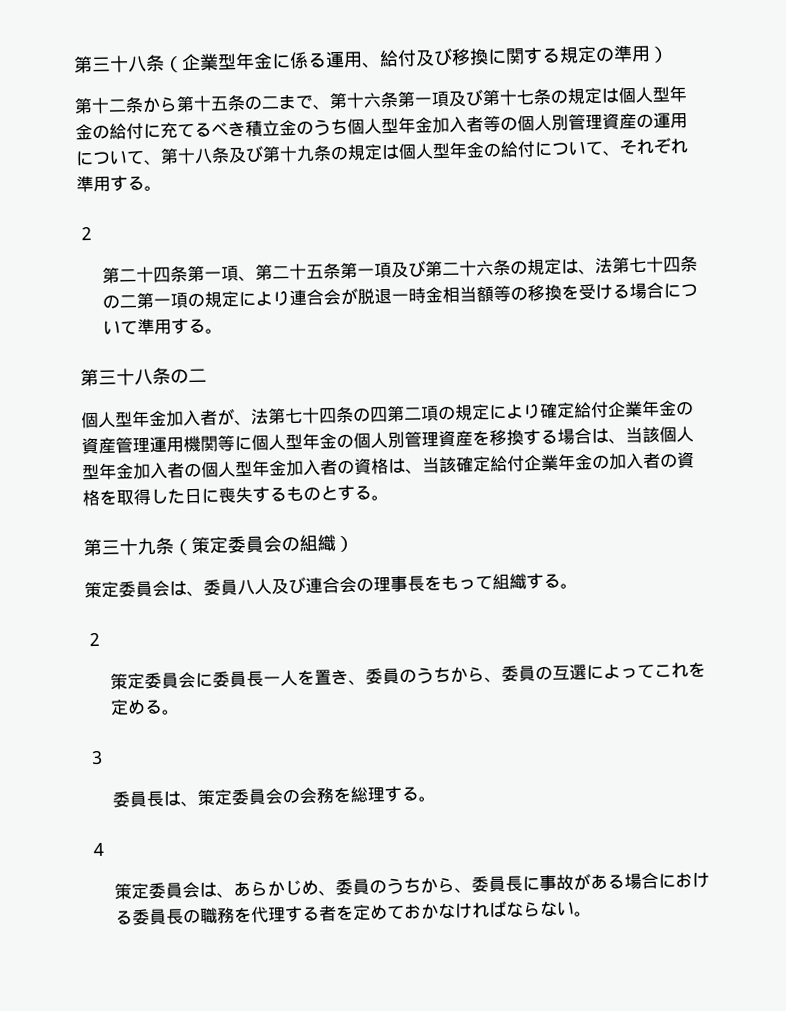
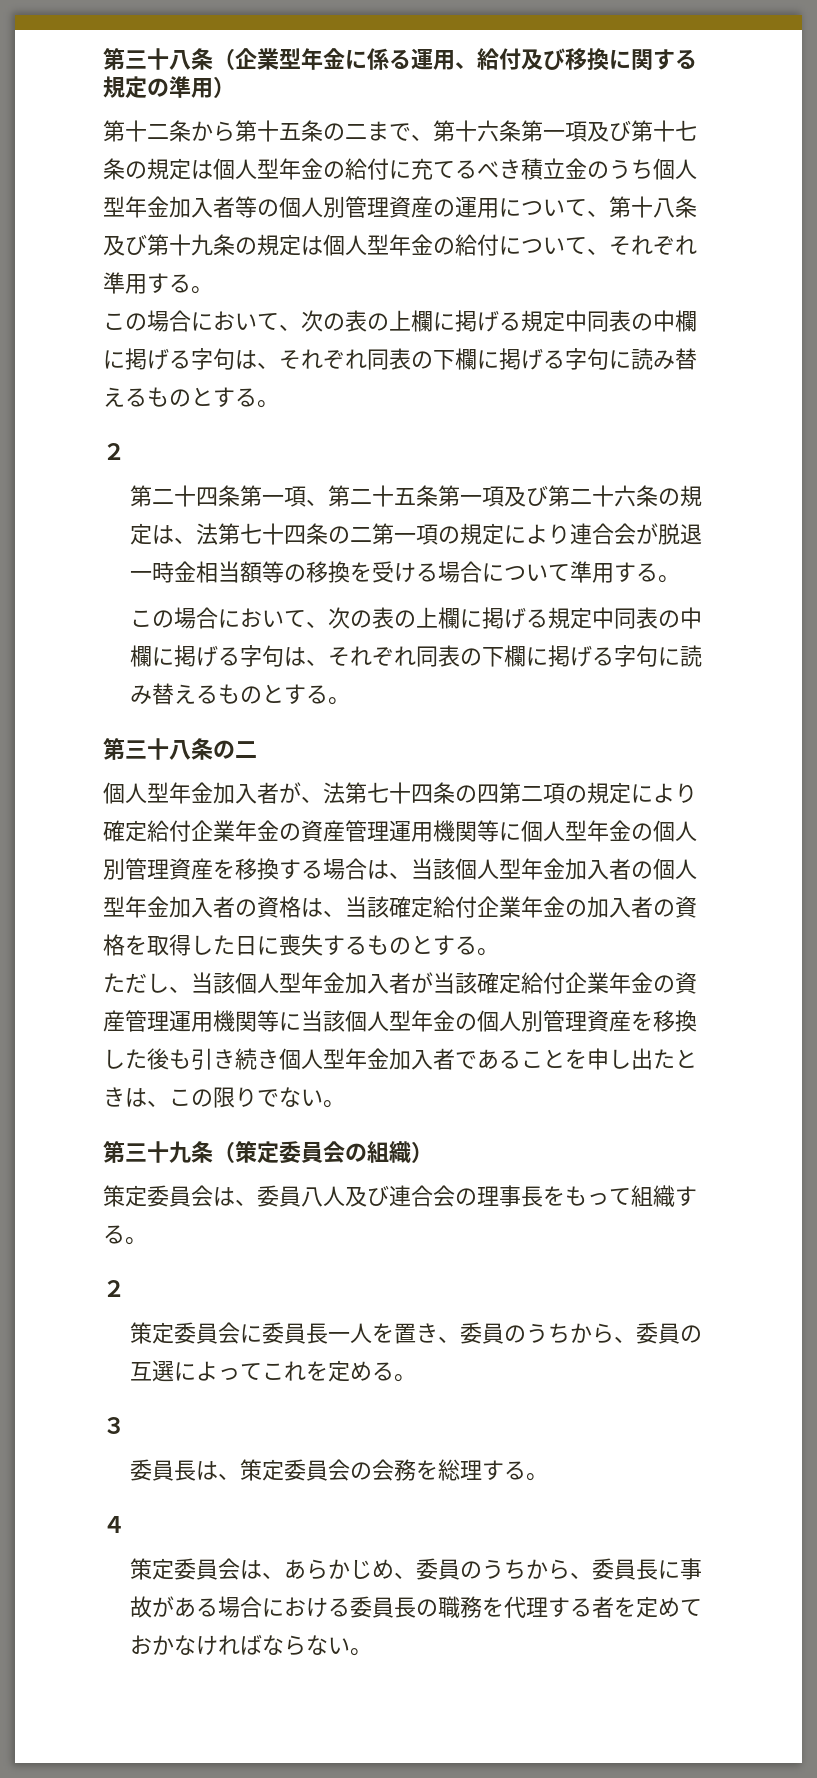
(162, 188) none -> [103,310,697,332] [103,348,697,370] [103,387,279,408] // この場合において、次の表の上欄に掲げる規定中同表の中欄に掲げる字句は、それぞれ同表の下欄に掲げる字句に読み替えるものとする。
(223, 331) none -> [130,607,703,629] [130,645,703,667] [130,683,351,705] // この場合において、次の表の上欄に掲げる規定中同表の中欄に掲げる字句は、それぞれ同表の下欄に掲げる字句に読み替えるものとする。
(389, 498) none -> [103,972,697,994] [103,1010,697,1032] [103,1048,697,1070] [103,1087,345,1108] // ただし、当該個人型年金加入者が当該確定給付企業年金の資産管理運用機関等に当該個人型年金の個人別管理資産を移換した後も引き続き個人型年金加入者であることを申し出たときは、この限りでない。

